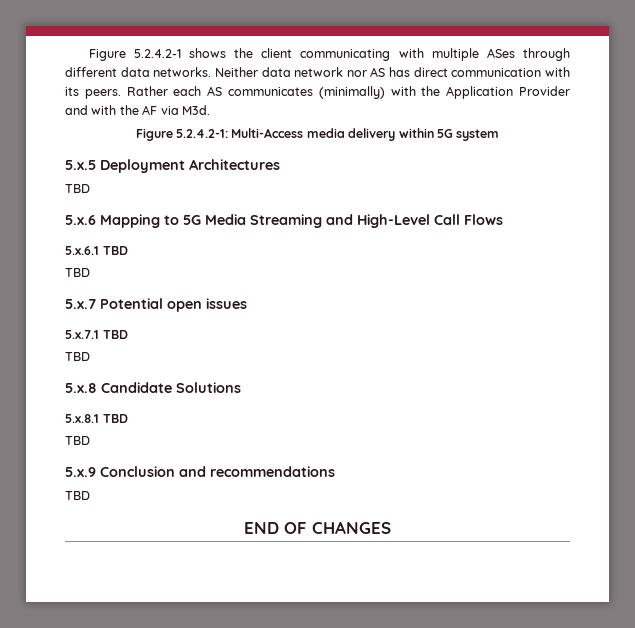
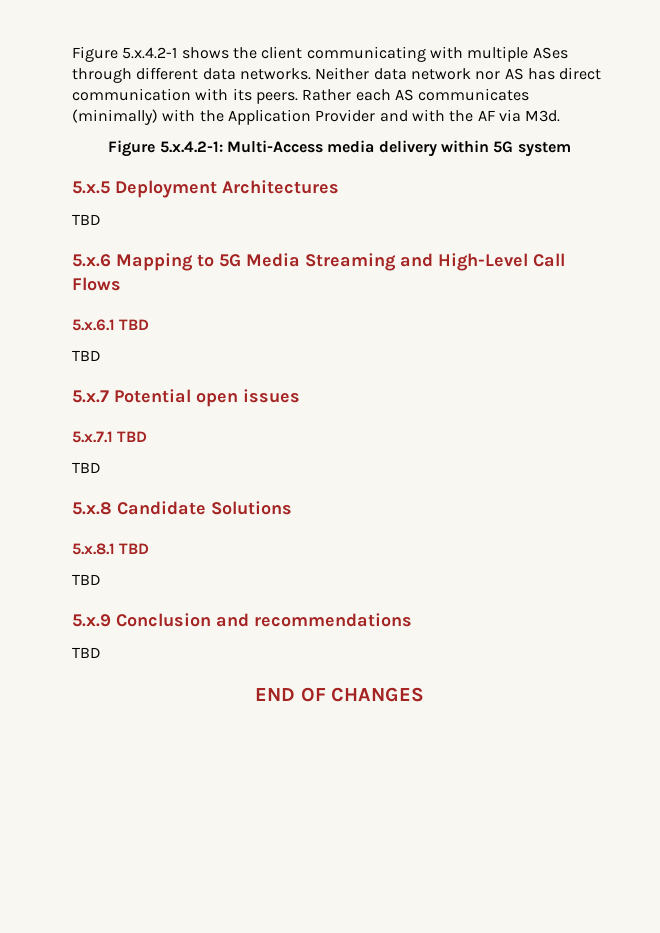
[88,49,181,61] Figure 5.2.4.2-1 -> [72,46,178,62] Figure 5.x.4.2-1
[176,129,229,138] 5.2.4.2-1: -> [159,141,223,153] 5.x.4.2-1:

